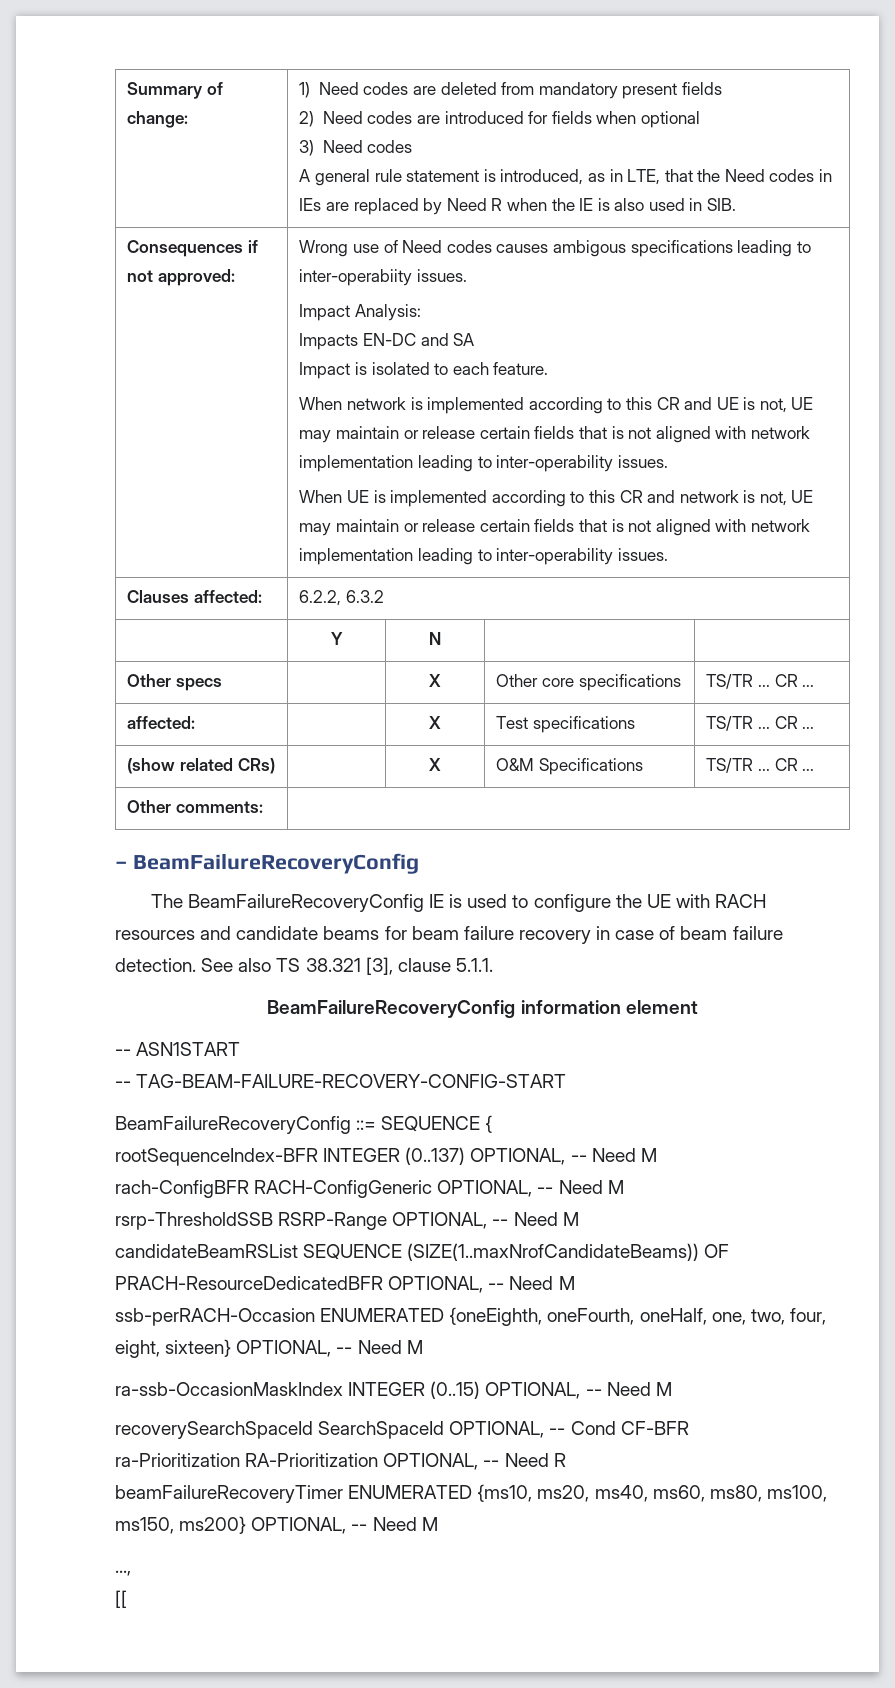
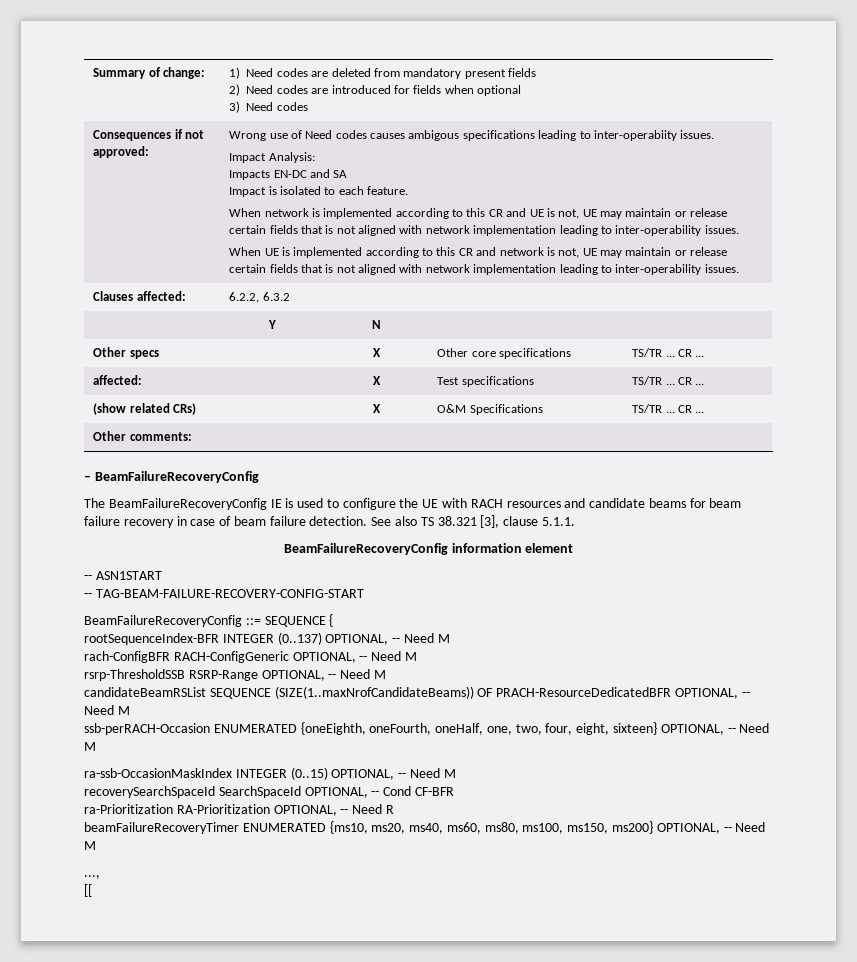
[299,169,833,186] [299,198,737,215] // A general rule statement is introduced, as in LTE, that the Need codes in IEs are replaced by Need R when the IE is also used in SIB. -> (308, 106) none

